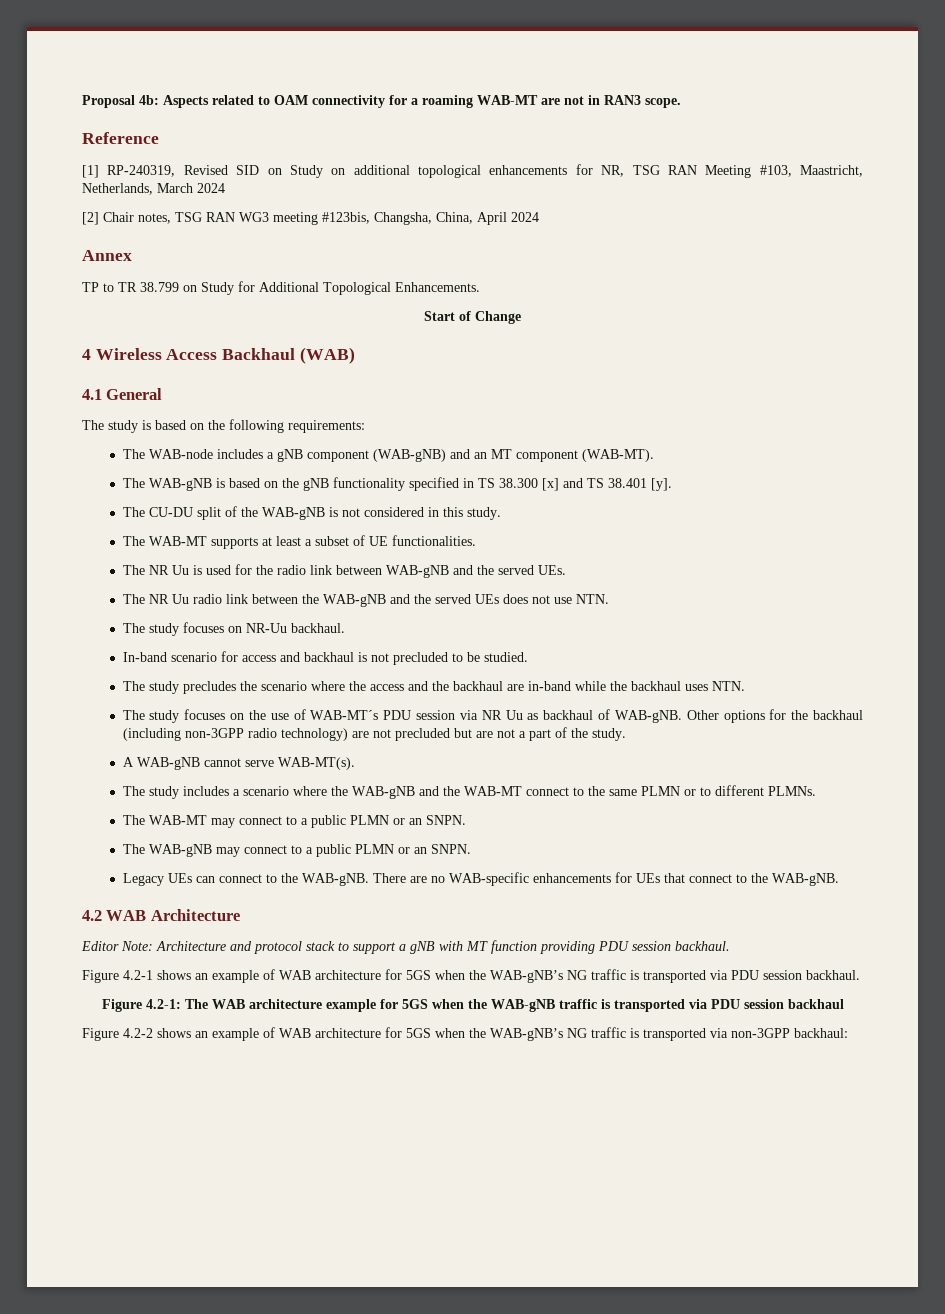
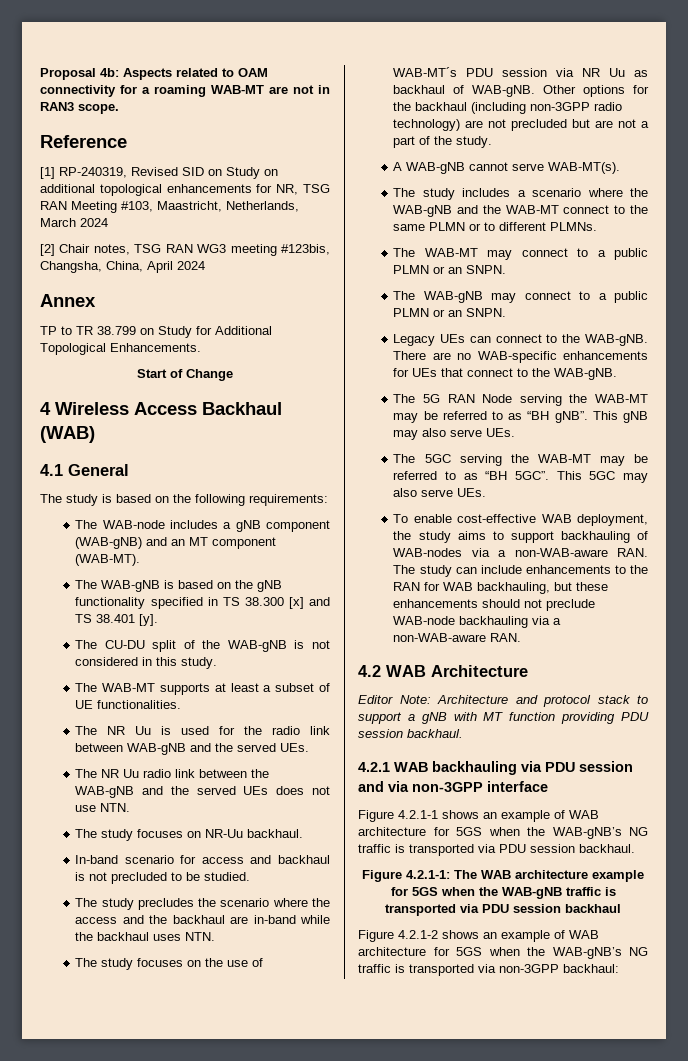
(839, 879) none -> [393,394,648,406] [393,411,648,423] [393,428,516,440] [393,454,648,466] [393,471,648,483] [393,488,487,497] [393,514,648,526] [393,531,648,543] [393,548,648,557] [393,565,648,577] [393,582,609,594] [393,599,596,611] [393,616,562,628] [393,633,522,642] // The 5G RAN Node serving the WAB-MT may be referred to as “BH gNB”. This gNB may also serve UEs. // The 5GC serving the WAB-MT may be referred to as “BH 5GC”. This 5GC may also serve UEs. // To enable cost-effective WAB deployment, the study aims to support backhauling of WAB-nodes via a non-WAB-aware RAN. The study can include enhancements to the RAN for WAB backhauling, but these enhancements should not preclude WAB-node backhauling via a non-WAB-aware RAN.
[82,970,153,983] // Figure 4.2-1 -> [358,761,633,775] [358,781,548,792] [358,810,438,822] // 4.2.1 WAB backhauling via PDU session and via non-3GPP interface // Figure 4.2.1-1
[145,999,181,1009] 4.2-1: -> [406,870,450,879] 4.2.1-1:
[123,1028,153,1038] 4.2-2 -> [398,930,438,939] 4.2.1-2

